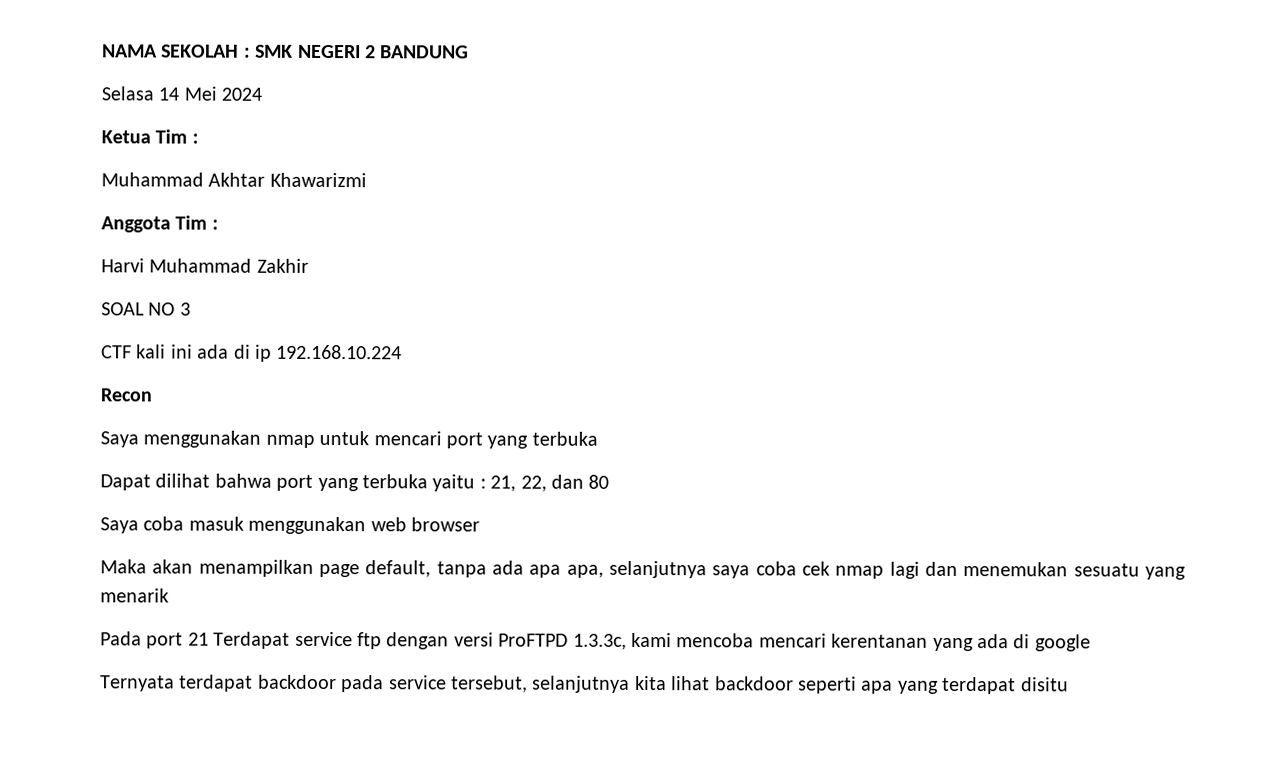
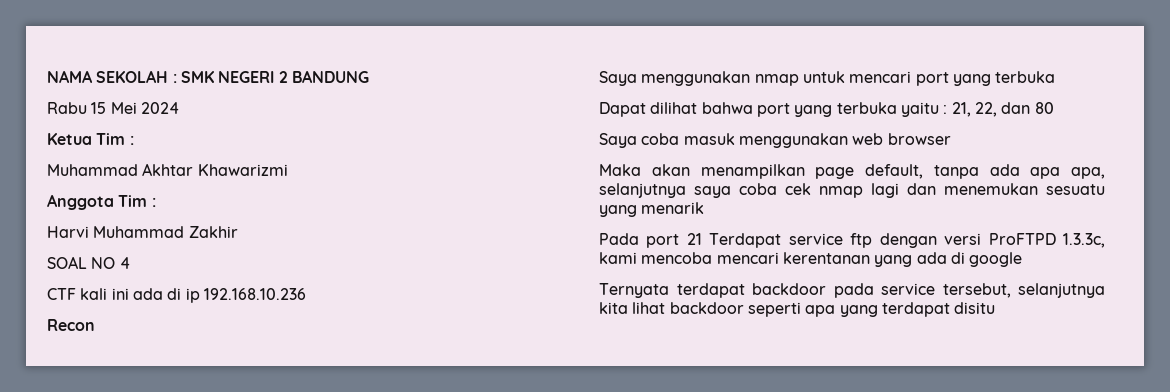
[101,86,180,101] Selasa 14 -> [47,102,107,114] Rabu 15
[179,302,191,316] 3 -> [119,257,130,269] 4
[276,344,403,360] 192.168.10.224 -> [203,288,306,300] 192.168.10.236

